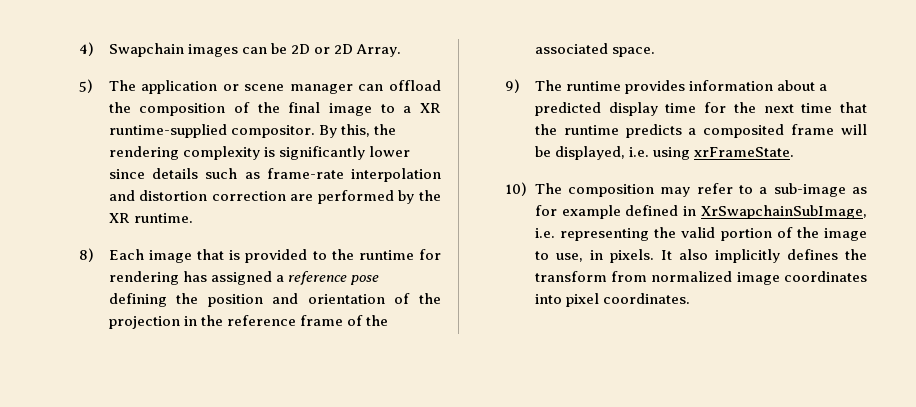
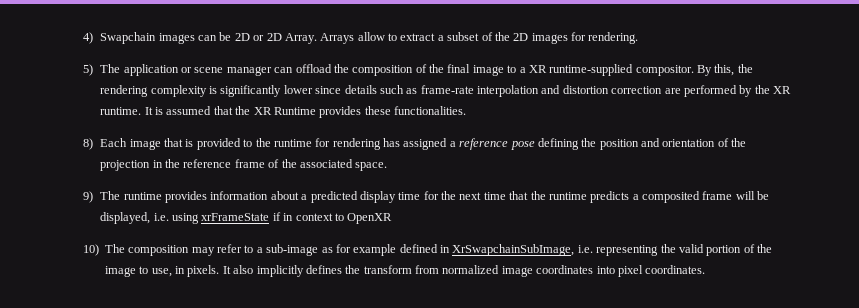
(402, 50) none -> [320,32,639,44] Arrays allow to extract a subset of the 2D images for rendering.
(193, 218) none -> [144,106,467,118] It is assumed that the XR Runtime provides these functionalities.
[694,147,795,157] xrFrameState. -> [201,212,393,224] xrFrameState if in context to OpenXR

